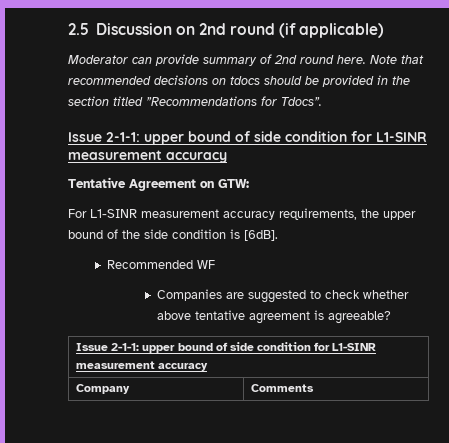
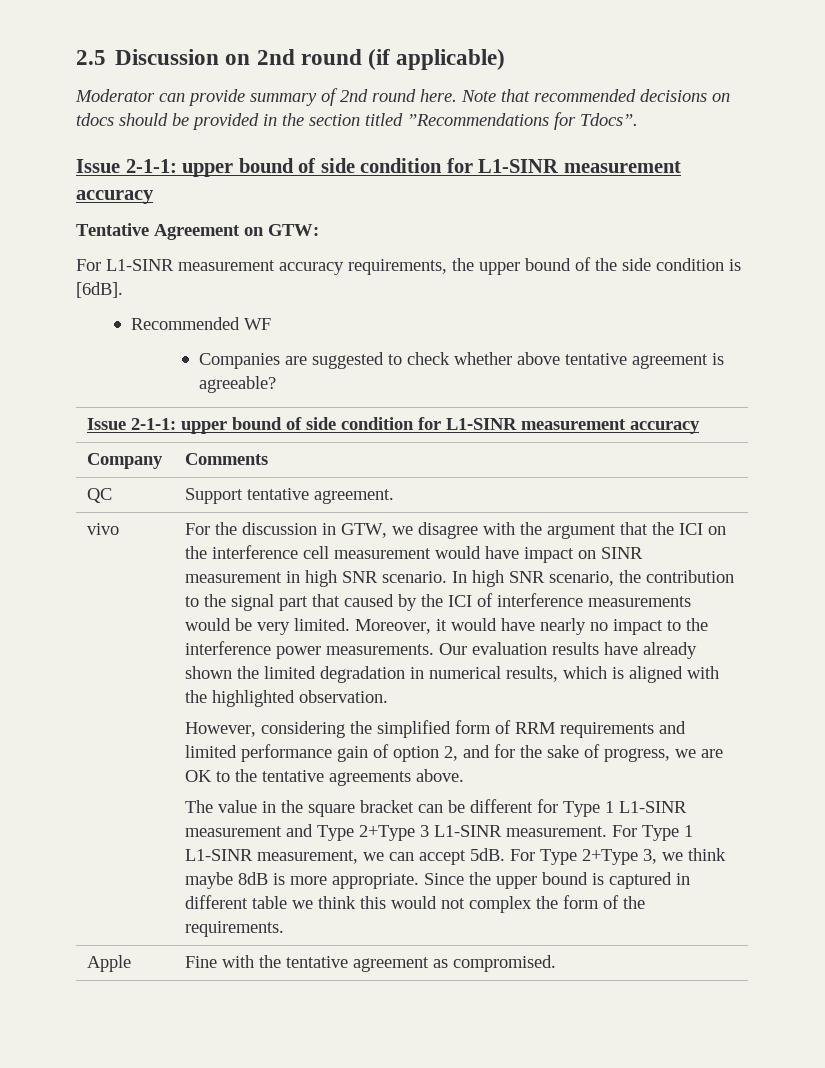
(315, 388) none -> [87,488,113,503] [185,488,395,504] [87,523,120,535] [185,522,727,539] [185,545,644,563] [185,570,735,587] [185,593,692,611] [185,618,709,635] [185,641,698,659] [185,666,720,683] [185,690,389,707] [185,720,687,738] [185,744,724,762] [185,769,465,786] [185,799,688,817] [185,824,694,841] [185,848,727,865] [185,872,691,889] [185,895,646,913] [185,921,285,937] [87,955,132,972] [185,955,557,972] // QC | Support tentative agreement. // vivo | For the discussion in GTW, we disagree with the argument that the ICI on the interference cell measurement would have impact on SINR measurement in high SNR scenario. In high SNR scenario, the contribution to the signal part that caused by the ICI of interference measurements would be very limited. Moreover, it would have nearly no impact to the interference power measurements. Our evaluation results have already shown the limited degradation in numerical results, which is aligned with the highlighted observation. // However, considering the simplified form of RRM requirements and limited performance gain of option 2, and for the sake of progress, we are OK to the tentative agreements above. // The value in the square bracket can be different for Type 1 L1-SINR measurement and Type 2+Type 3 L1-SINR measurement. For Type 1 L1-SINR measurement, we can accept 5dB. For Type 2+Type 3, we think maybe 8dB is more appropriate. Since the upper bound is captured in different table we think this would not complex the form of the requirements. // Apple | Fine with the tentative agreement as compromised.

